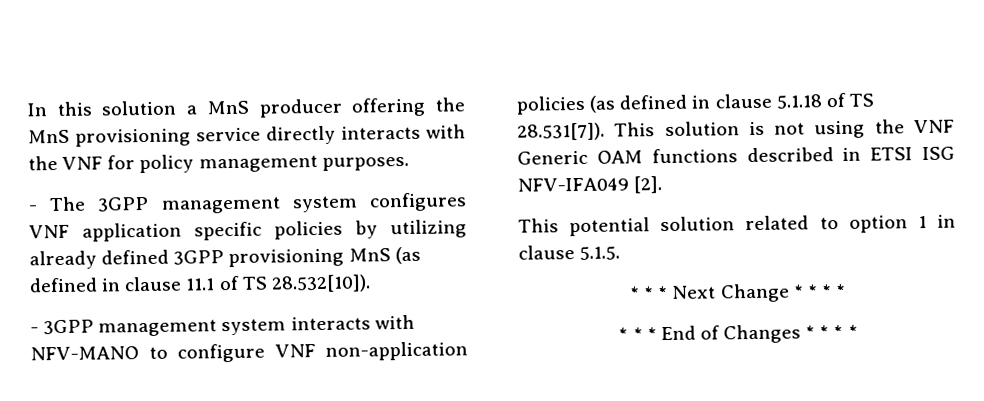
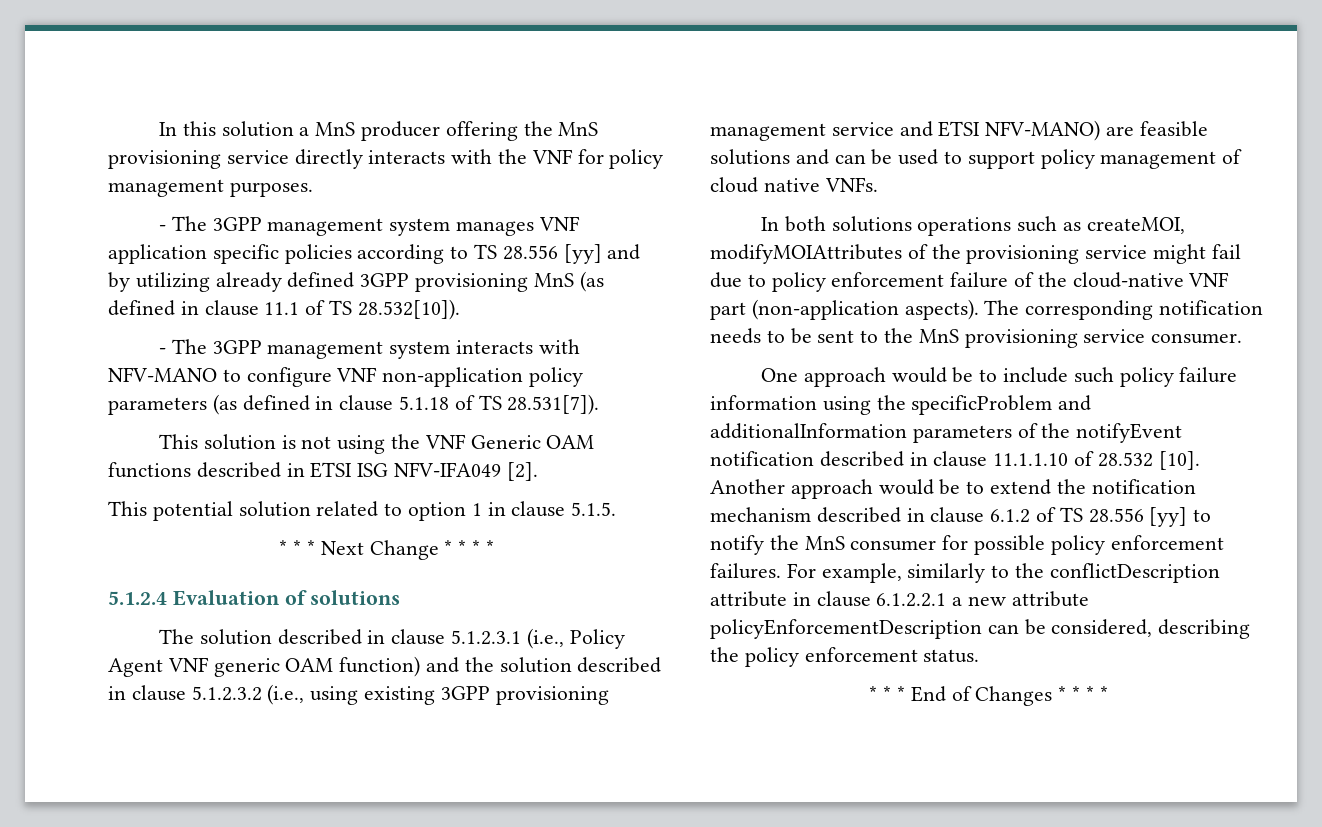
[369,192,467,212] configures -> [455,221,534,236] manages
(343, 230) none -> [357,244,641,264] according to TS 28.556 [yy] and
(39, 330) none -> [171,339,207,354] The
[516,95,586,115] policies -> [529,367,584,387] [108,397,207,415] policy parameters
(605, 131) none -> (600, 404) //
(847, 290) none -> [108,590,401,606] [158,628,625,649] [108,656,662,677] [108,684,609,705] [710,120,1208,141] [710,149,1243,169] [710,177,878,193] [760,216,1185,236] [710,244,1241,264] [710,272,1230,292] [710,299,1264,320] [710,328,1243,348] [760,367,1238,387] [710,395,1092,415] [710,423,1183,443] [710,451,1200,470] [710,479,1196,499] [710,507,1212,527] [710,535,1224,555] [710,563,1220,583] [710,591,1089,607] [710,619,1251,639] [710,647,980,667] // 5.1.2.4 Evaluation of solutions // The solution described in clause 5.1.2.3.1 (i.e., Policy Agent VNF generic OAM function) and the solution described in clause 5.1.2.3.2 (i.e., using existing 3GPP provisioning management service and ETSI NFV-MANO) are feasible solutions and can be used to support policy management of cloud native VNFs. // In both solutions operations such as createMOI, modifyMOIAttributes of the provisioning service might fail due to policy enforcement failure of the cloud-native VNF part (non-application aspects). The corresponding notification needs to be sent to the MnS provisioning service consumer. // One approach would be to include such policy failure information using the specificProblem and additionalInformation parameters of the notifyEvent notification described in clause 11.1.1.10 of 28.532 [10]. Another approach would be to extend the notification mechanism described in clause 6.1.2 of TS 28.556 [yy] to notify the MnS consumer for possible policy enforcement failures. For example, similarly to the conflictDescription attribute in clause 6.1.2.2.1 a new attribute policyEnforcementDescription can be considered, describing the policy enforcement status.

